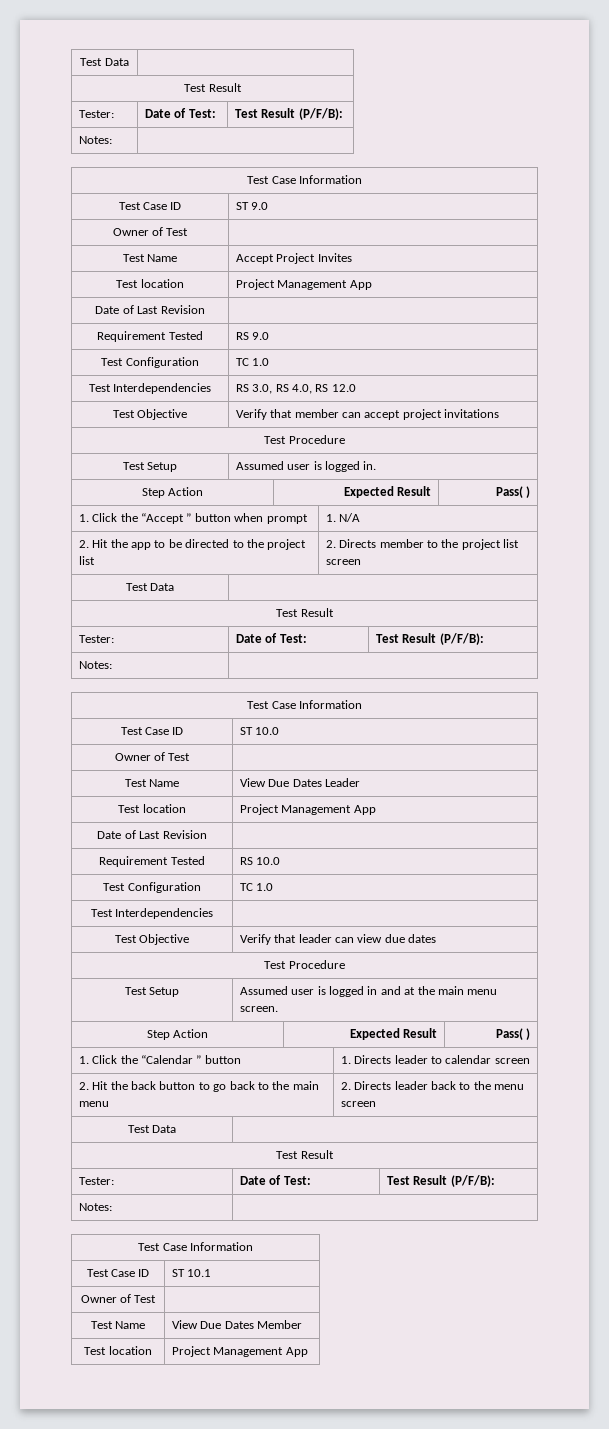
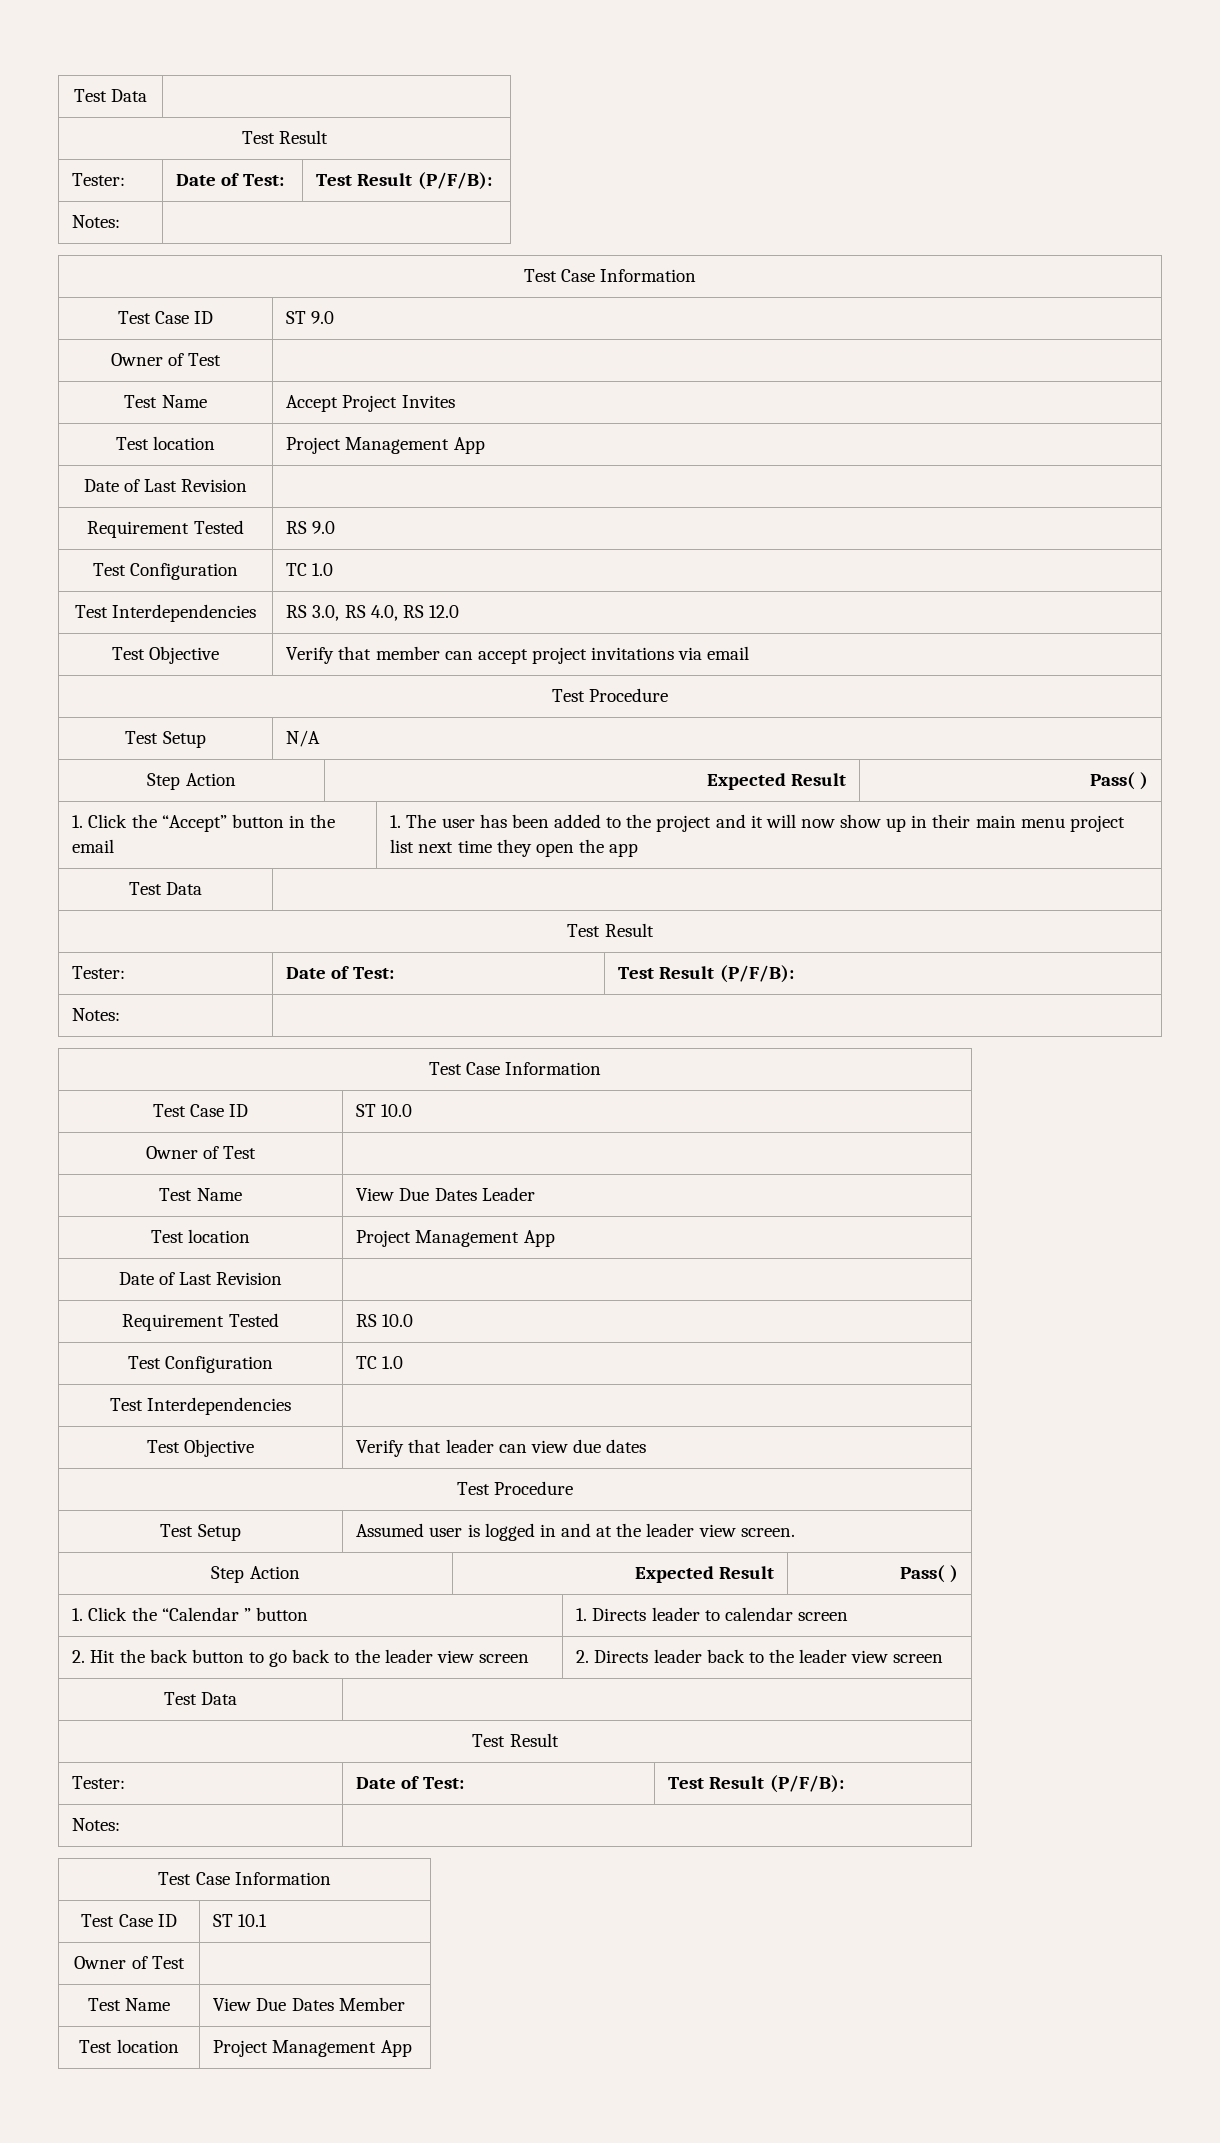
[264,435,345,444] [122,462,178,472] [235,461,377,472] [141,487,204,498] [343,486,432,498] [495,486,531,498] [78,513,308,524] [325,513,361,522] [78,539,307,550] [78,556,95,565] [325,539,520,550] [325,559,361,565] // Test Procedure // Test Setup | Assumed user is logged in. // Step Action | Expected Result | Pass( ) // 1. Click the “Accept ” button when prompt | 1. N/A // 2. Hit the app to be directed to the project list | 2. Directs member to the project list screen -> [678,646,750,660] [551,688,669,702] [125,731,206,748] [286,730,321,747] [147,773,236,790] [706,773,846,790] [1089,772,1148,790] [72,814,336,832] [72,839,115,853] [390,814,1125,832] [390,839,639,857] via email // Test Procedure // Test Setup | N/A // Step Action | Expected Result | Pass( ) // 1. Click the “Accept” button in the email | 1. The user has been added to the project and it will now show up in their main menu project list next time they open the app
[437,986,498,995] main menu -> [646,1523,736,1537] leader view
[292,1081,319,1090] [78,1101,109,1107] main menu -> [384,1649,529,1663] leader view screen
[494,1084,525,1090] menu -> [799,1649,889,1663] leader view

